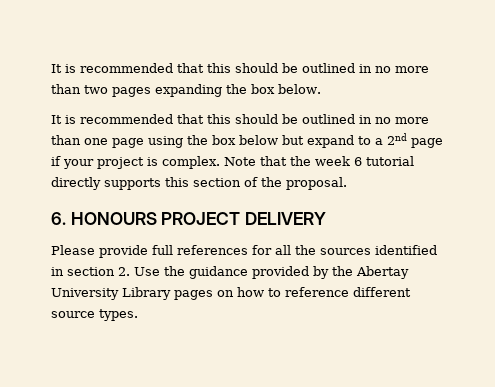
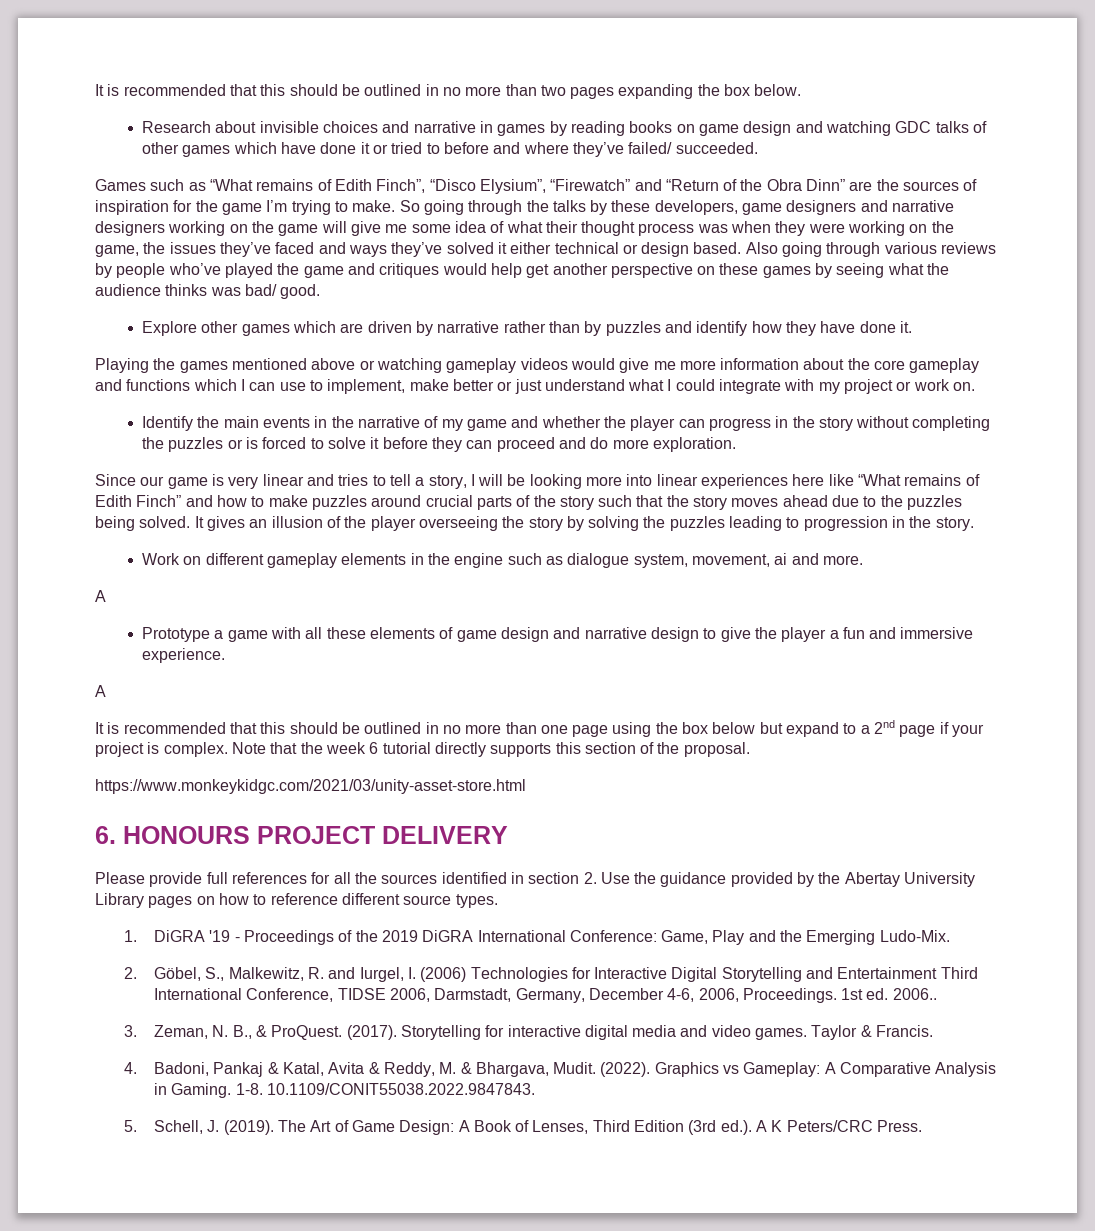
(321, 89) none -> [142,121,987,136] [142,142,758,157] [95,179,978,194] [95,200,955,215] [95,221,954,236] [95,242,997,257] [95,263,950,278] [95,284,321,299] [142,321,912,336] [95,358,980,373] [95,379,976,394] [142,416,991,431] [142,437,736,452] [95,474,980,489] [95,495,963,510] [95,516,974,531] [142,553,863,568] [95,590,106,602] [142,627,974,642] [142,648,226,663] [95,685,106,697] // Research about invisible choices and narrative in games by reading books on game design and watching GDC talks of other games which have done it or tried to before and where they’ve failed/ succeeded. // Games such as “What remains of Edith Finch”, “Disco Elysium”, “Firewatch” and “Return of the Obra Dinn” are the sources of inspiration for the game I’m trying to make. So going through the talks by these developers, game designers and narrative designers working on the game will give me some idea of what their thought process was when they were working on the game, the issues they’ve faced and ways they’ve solved it either technical or design based. Also going through various reviews by people who’ve played the game and critiques would help get another perspective on these games by seeing what the audience thinks was bad/ good. // Explore other games which are driven by narrative rather than by puzzles and identify how they have done it. // Playing the games mentioned above or watching gameplay videos would give me more information about the core gameplay and functions which I can use to implement, make better or just understand what I could integrate with my project or work on. // Identify the main events in the narrative of my game and whether the player can progress in the story without completing the puzzles or is forced to solve it before they can proceed and do more exploration. // Since our game is very linear and tries to tell a story, I will be looking more into linear experiences here like “What remains of Edith Finch” and how to make puzzles around crucial parts of the story such that the story moves ahead due to the puzzles being solved. It gives an illusion of the player overseeing the story by solving the puzzles leading to progression in the story. // Work on different gameplay elements in the engine such as dialogue system, movement, ai and more. // A // Prototype a game with all these elements of game design and narrative design to give the player a fun and immersive experience. // A
(347, 183) none -> [95,779,526,794] // https://www.monkeykidgc.com/2021/03/unity-asset-store.html
(138, 315) none -> [124,930,950,945] [124,967,978,982] [153,988,937,1003] [124,1025,934,1040] [124,1062,997,1077] [153,1083,535,1098] [124,1120,923,1135] // 1. DiGRA '19 - Proceedings of the 2019 DiGRA International Conference: Game, Play and the Emerging Ludo-Mix. // 2. Göbel, S., Malkewitz, R. and Iurgel, I. (2006) Technologies for Interactive Digital Storytelling and Entertainment Third International Conference, TIDSE 2006, Darmstadt, Germany, December 4-6, 2006, Proceedings. 1st ed. 2006.. // 3. Zeman, N. B., & ProQuest. (2017). Storytelling for interactive digital media and video games. Taylor & Francis. // 4. Badoni, Pankaj & Katal, Avita & Reddy, M. & Bhargava, Mudit. (2022). Graphics vs Gameplay: A Comparative Analysis in Gaming. 1-8. 10.1109/CONIT55038.2022.9847843. // 5. Schell, J. (2019). The Art of Game Design: A Book of Lenses, Third Edition (3rd ed.). A K Peters/CRC Press.

